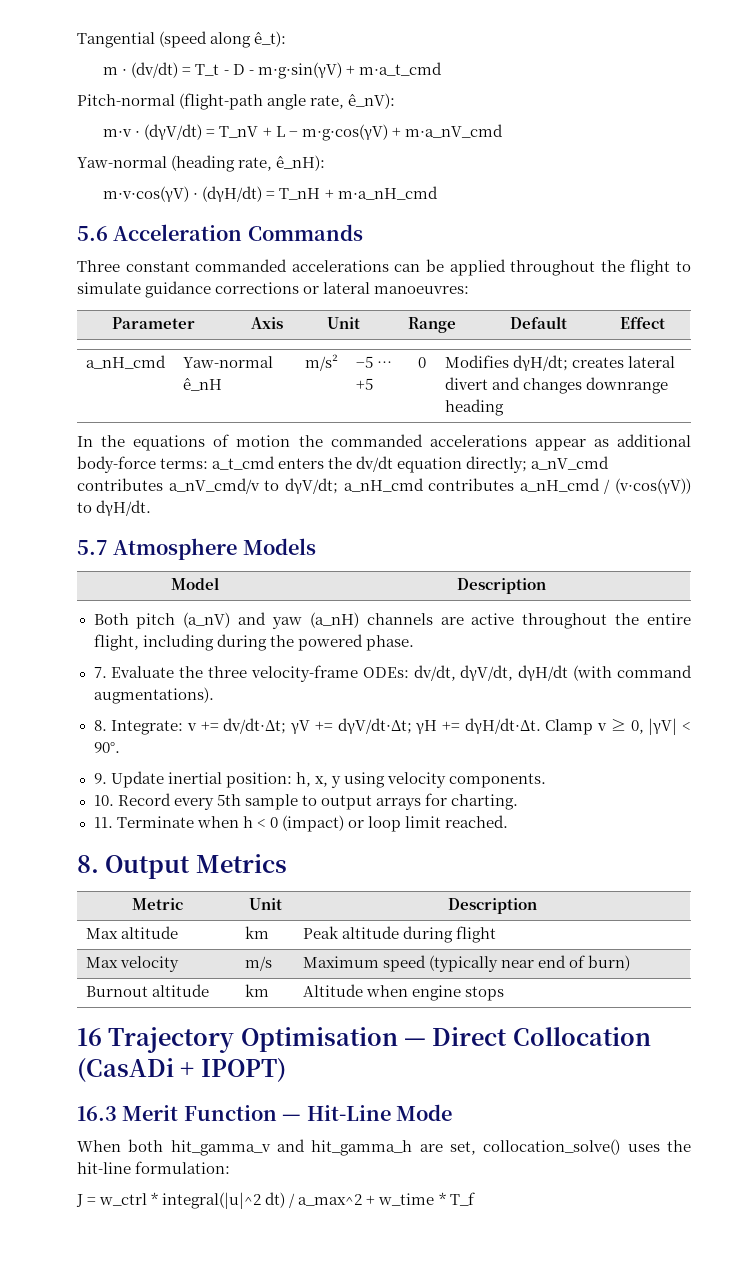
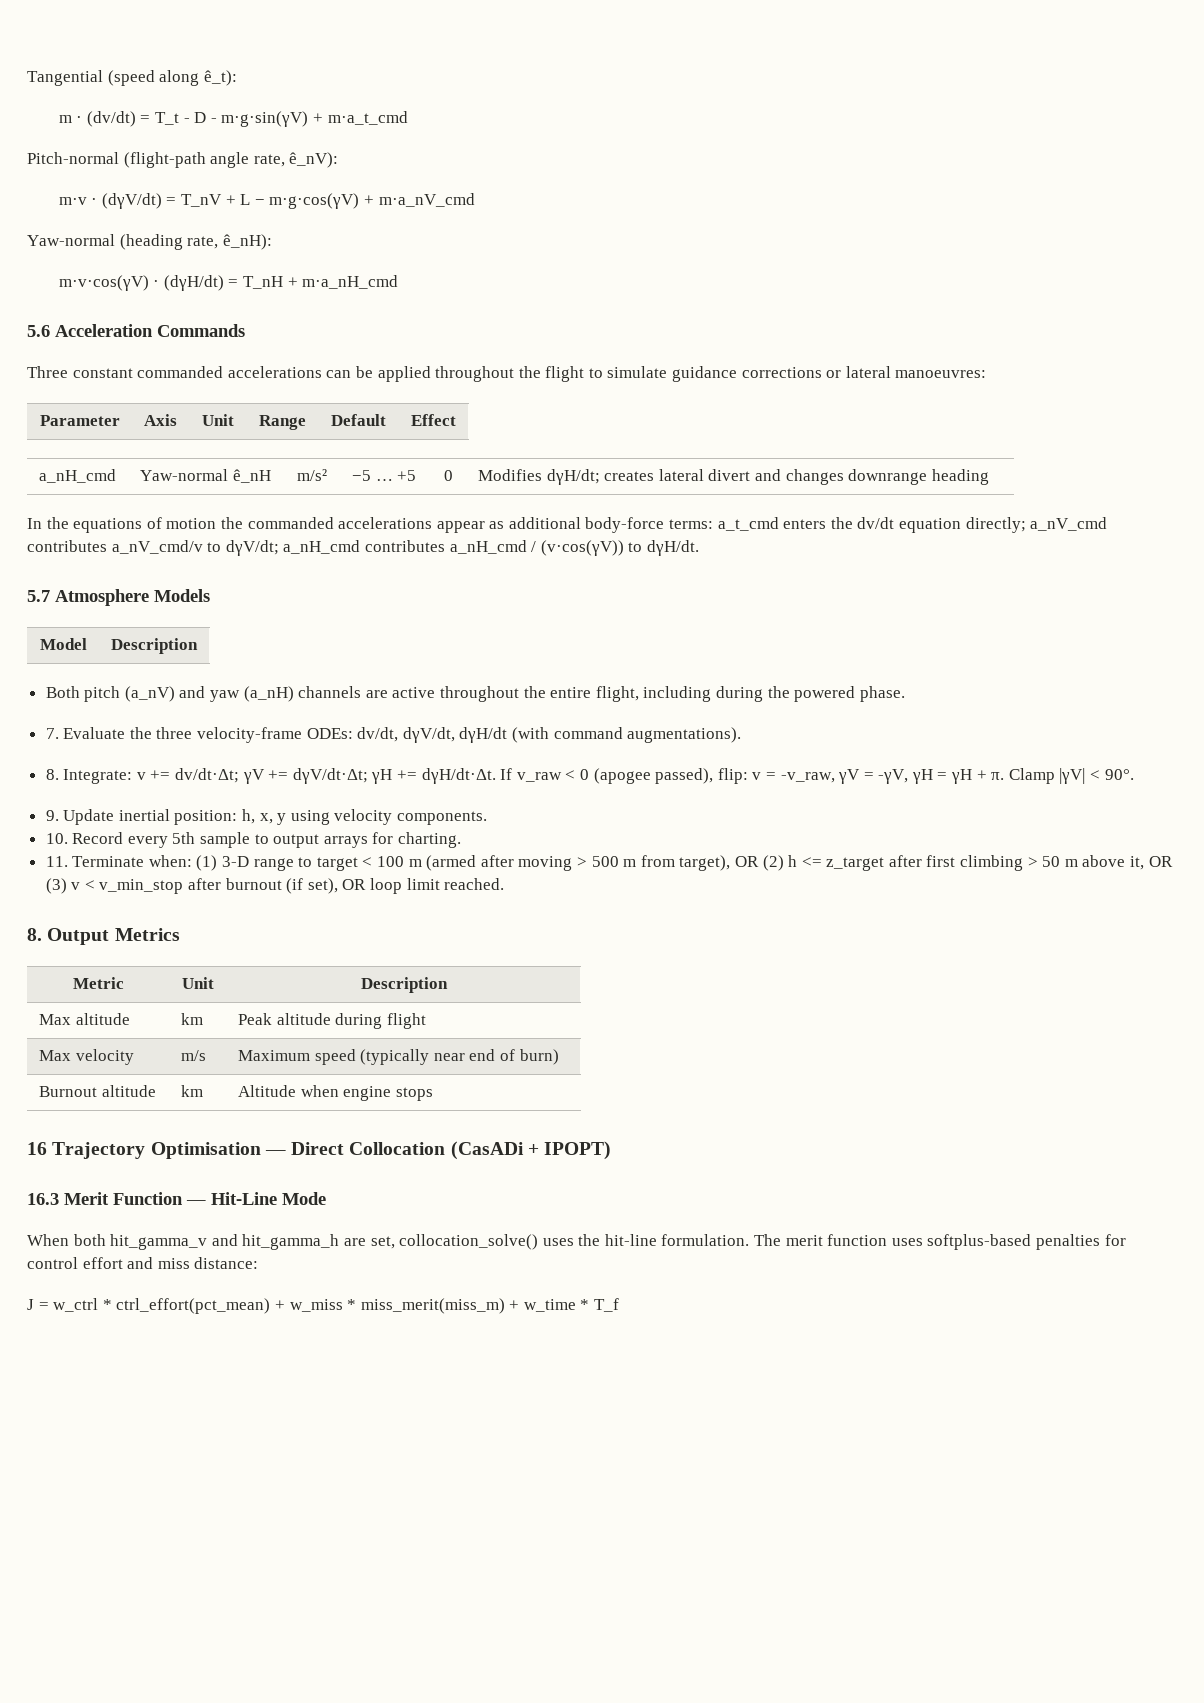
[545,719,644,735] Clamp v ≥ 0, -> [500,768,1055,784] If v_raw < 0 (apogee passed), flip: v = -v_raw, γV = -γV, γH = γH + π. Clamp
[196,815,364,832] when h < 0 (impact) or -> [148,855,1173,871] [45,878,367,894] when: (1) 3-D range to target < 100 m (armed after moving > 500 m from target), OR (2) h <= z_target after first climbing > 50 m above it, OR (3) v < v_min_stop after burnout (if set), OR
[135,1161,231,1174] formulation: -> [661,1234,1126,1250] [27,1257,259,1269] formulation. The merit function uses softplus-based penalties for control effort and miss distance:
[162,1192,363,1209] integral(|u|^2 dt) / a_max^2 -> [116,1298,505,1314] ctrl_effort(pct_mean) + w_miss * miss_merit(miss_m)

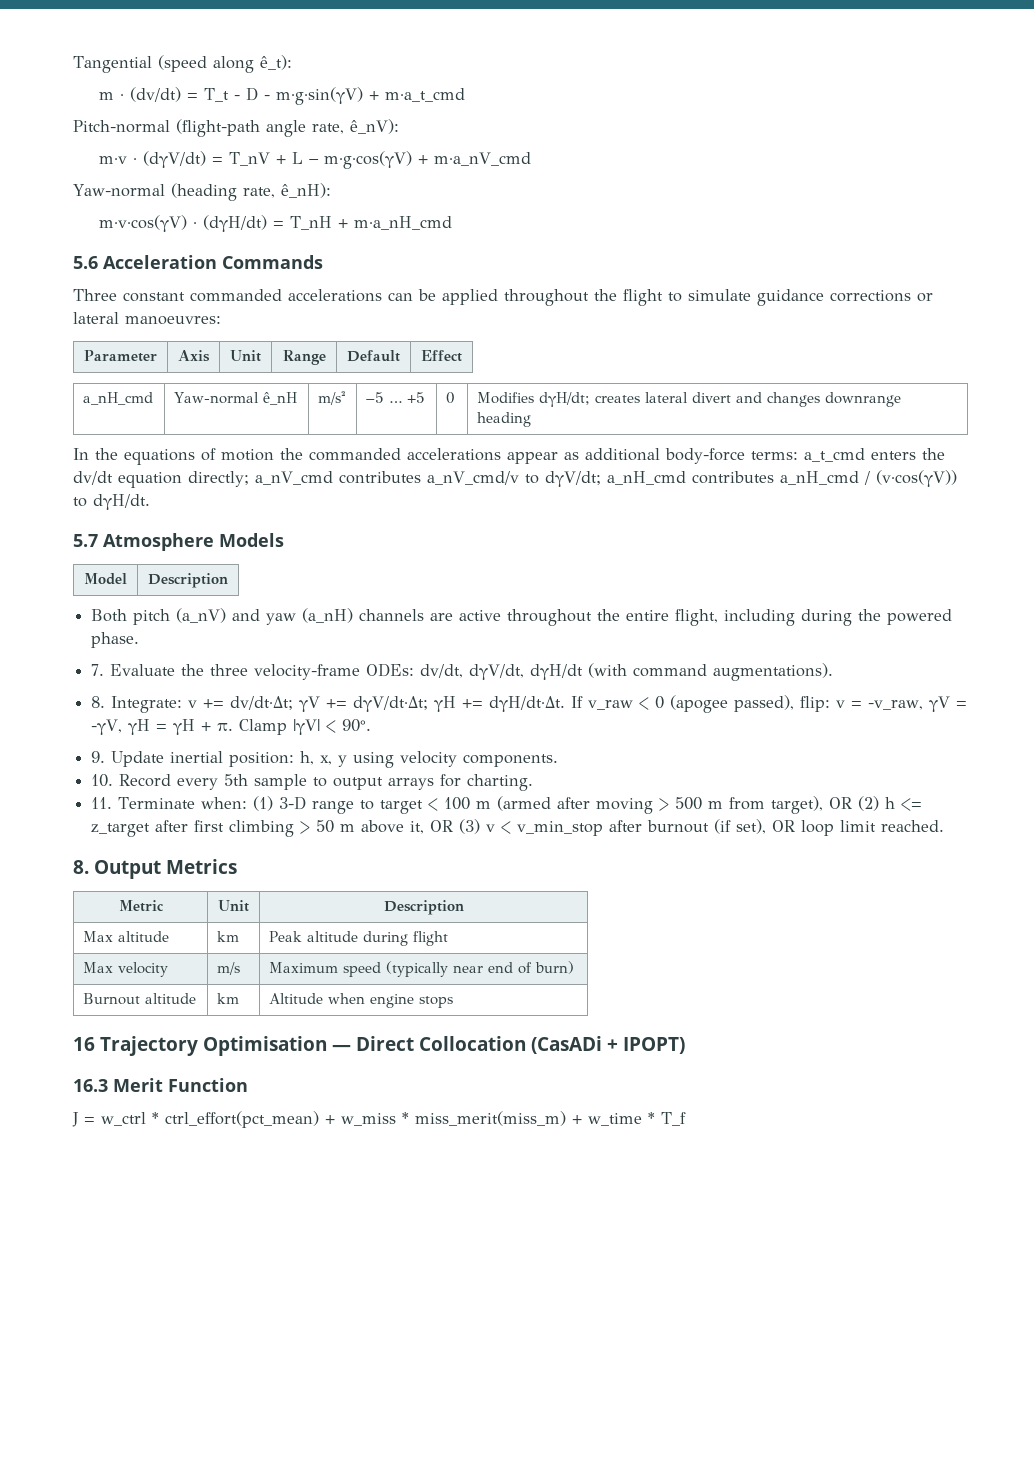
[186,1192,326,1205] [27,1234,1126,1250] [27,1257,259,1269] — Hit-Line Mode // When both hit_gamma_v and hit_gamma_h are set, collocation_solve() uses the hit-line formulation. The merit function uses softplus-based penalties for control effort and miss distance: -> (248, 1085) none

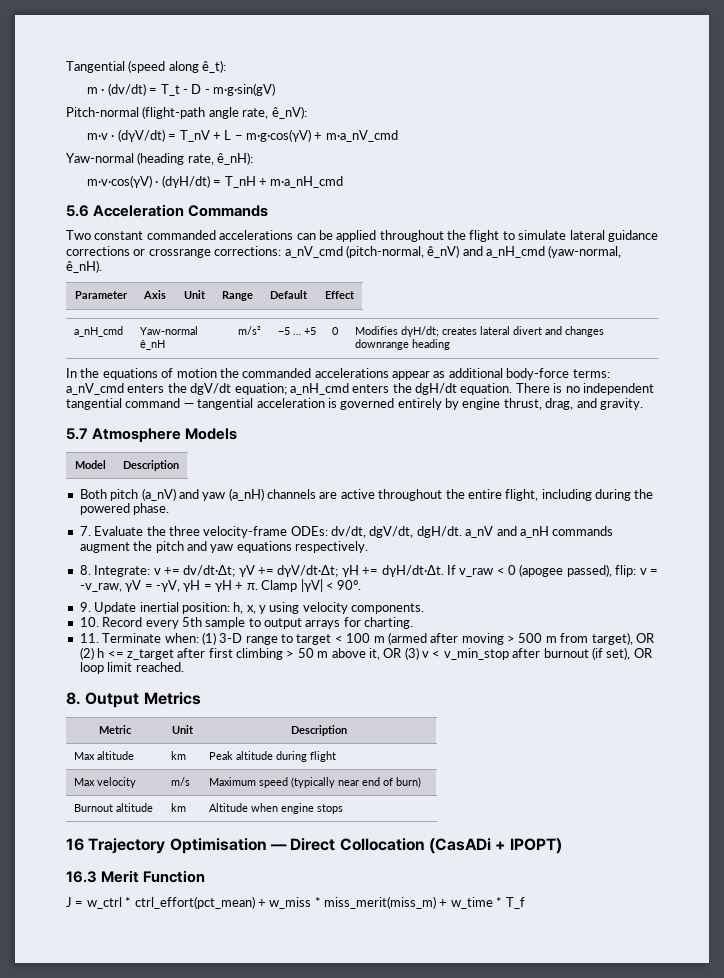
[275,87,465,105] m·g·sin(γV) + m·a_t_cmd -> [213,83,276,96] m·g·sin(gV)
[73,289,117,301] Three -> [66,230,91,240] Two
(751, 295) none -> [569,230,605,240] lateral
[73,312,221,325] lateral manoeuvres: -> [148,245,622,258] [66,260,102,273] crossrange corrections: a_nV_cmd (pitch-normal, ê_nV) and a_nH_cmd (yaw-normal, ê_nH).
[804,448,945,462] [73,470,957,488] [73,494,150,510] a_t_cmd enters the dv/dt equation directly; a_nV_cmd contributes a_nV_cmd/v to dγV/dt; a_nH_cmd contributes a_nH_cmd / (v·cos(γV)) to dγH/dt. -> [66,383,654,395] [66,398,643,410] a_nV_cmd enters the dgV/dt equation; a_nH_cmd enters the dgH/dt equation. There is no independent tangential command — tangential acceleration is governed entirely by engine thrust, drag, and gravity.
[469,663,834,681] dγV/dt, dγH/dt (with command augmentations). -> [369,526,614,538] [79,541,368,553] dgV/dt, dgH/dt. a_nV and a_nH commands augment the pitch and yaw equations respectively.

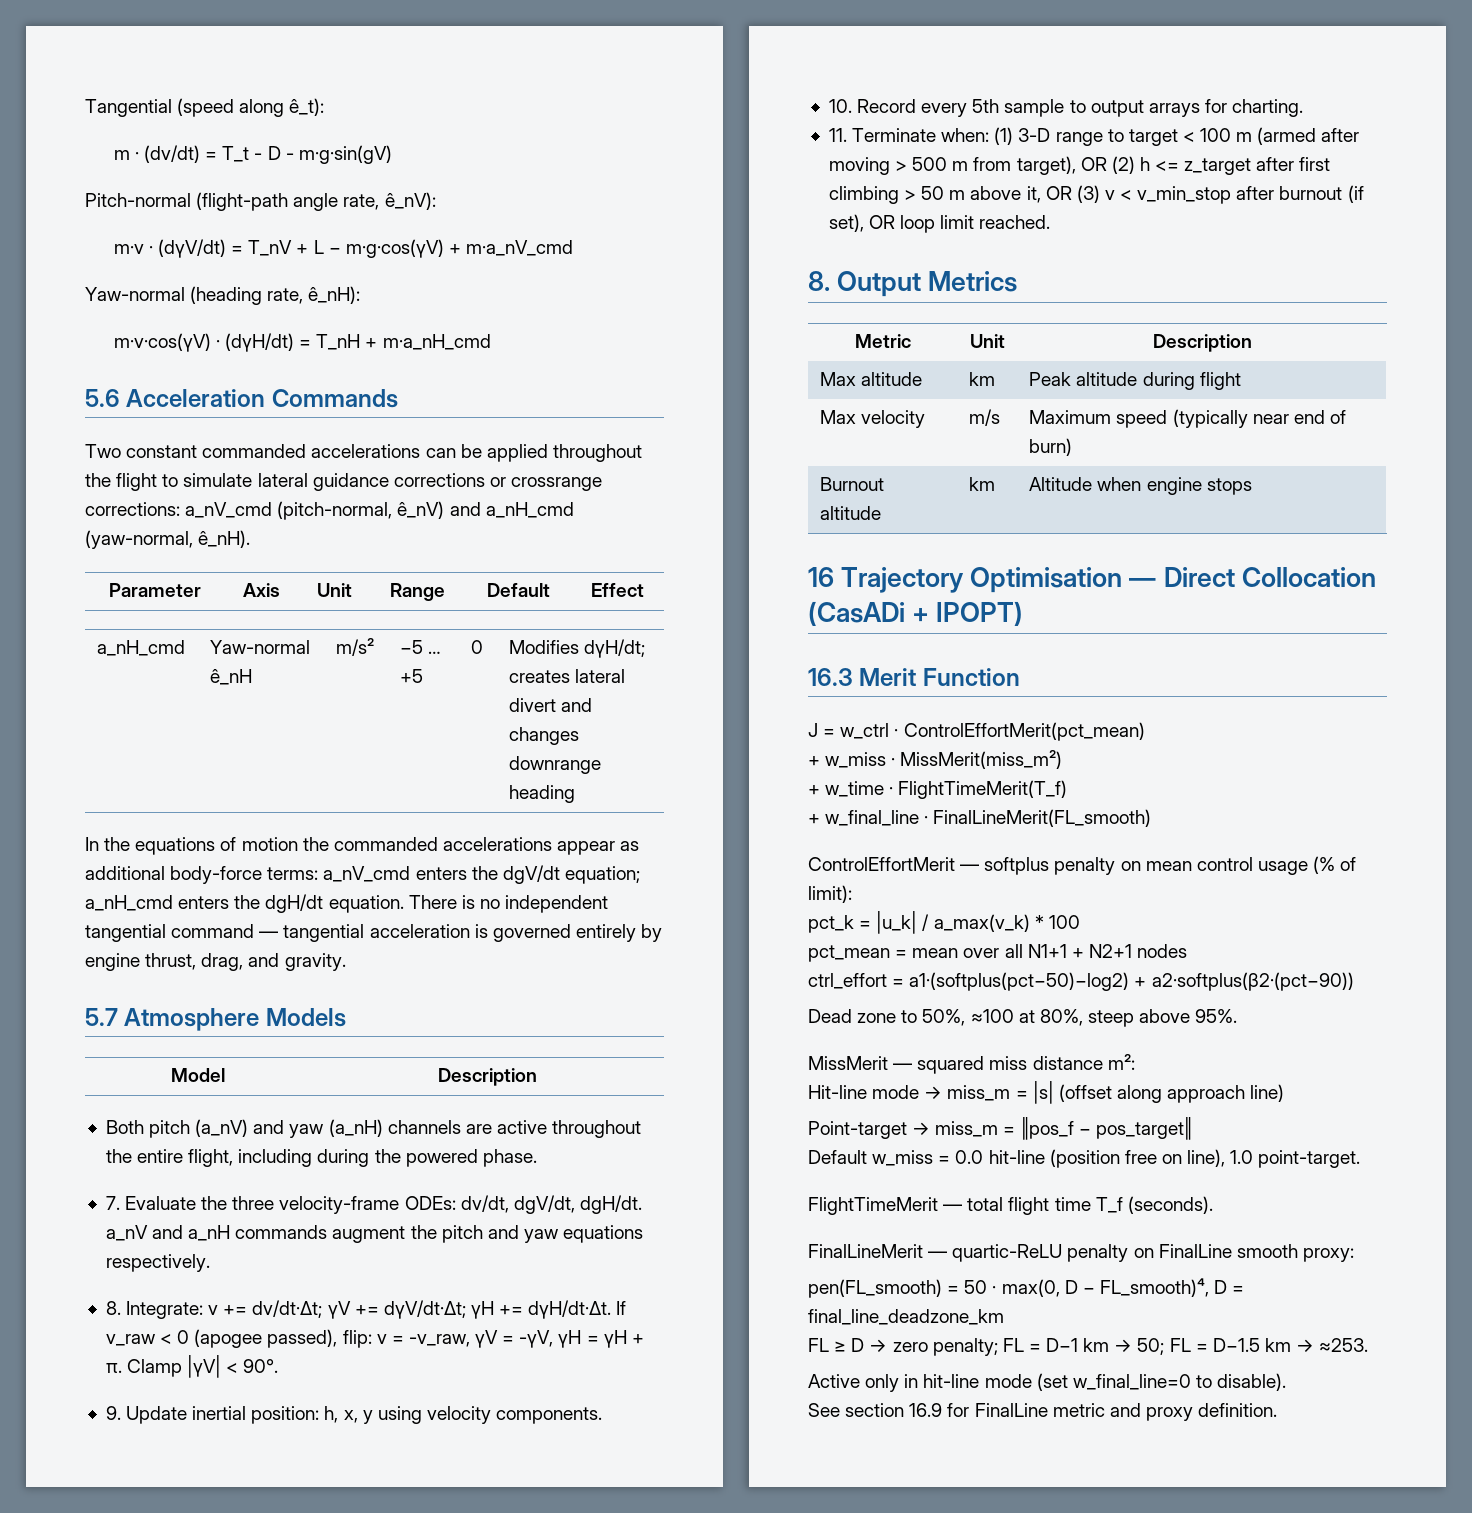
[125,896,525,909] * ctrl_effort(pct_mean) + w_miss * miss_merit(miss_m) + w_time * T_f -> [894,722,1145,741] [808,750,1063,769] [808,780,1068,799] [808,809,1152,827] [808,856,1357,875] [808,885,852,903] [808,911,1080,934] [808,944,1188,962] [808,972,1354,991] [808,1009,1238,1027] [808,1054,1135,1074] [808,1081,1285,1104] [808,1117,1192,1140] [808,1149,1361,1168] [808,1196,1213,1215] [808,1244,1354,1262] [808,1278,1245,1298] [808,1309,1004,1325] [808,1338,1369,1356] [808,1373,1287,1392] [808,1403,1278,1421] · ControlEffortMerit(pct_mean) // + w_miss · MissMerit(miss_m²) // + w_time · FlightTimeMerit(T_f) // + w_final_line · FinalLineMerit(FL_smooth) // ControlEffortMerit — softplus penalty on mean control usage (% of limit): // pct_k = |u_k| / a_max(v_k) * 100 // pct_mean = mean over all N1+1 + N2+1 nodes // ctrl_effort = a1·(softplus(pct−50)−log2) + a2·softplus(β2·(pct−90)) // Dead zone to 50%, ≈100 at 80%, steep above 95%. // MissMerit — squared miss distance m²: // Hit-line mode → miss_m = |s| (offset along approach line) // Point-target → miss_m = ‖pos_f − pos_target‖ // Default w_miss = 0.0 hit-line (position free on line), 1.0 point-target. // FlightTimeMerit — total flight time T_f (seconds). // FinalLineMerit — quartic-ReLU penalty on FinalLine smooth proxy: // pen(FL_smooth) = 50 · max(0, D − FL_smooth)⁴, D = final_line_deadzone_km // FL ≥ D → zero penalty; FL = D−1 km → 50; FL = D−1.5 km → ≈253. // Active only in hit-line mode (set w_final_line=0 to disable). // See section 16.9 for FinalLine metric and proxy definition.

